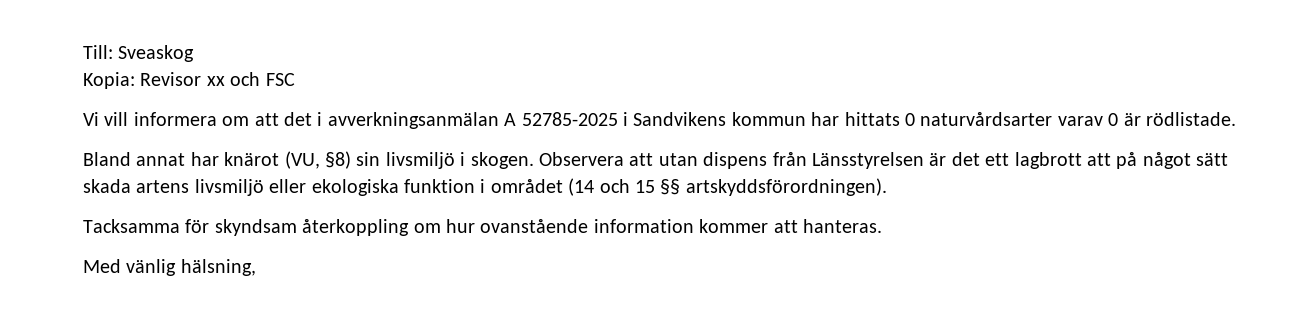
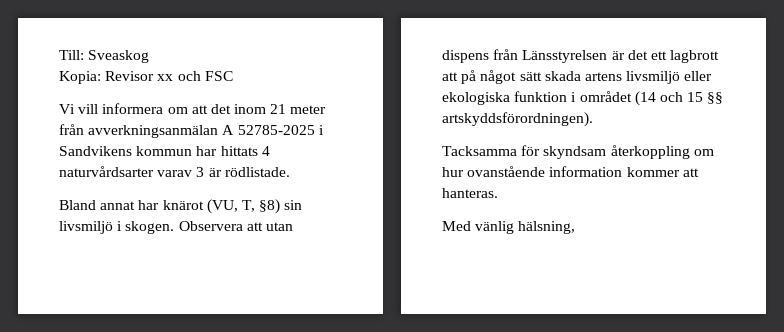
[317,112,323,126] i -> [234,104,327,114] [59,124,84,135] inom 21 meter från
[904,113,915,126] 0 -> [261,146,270,156] 4
[1108,113,1119,126] 0 -> [196,167,205,177] 3
(320, 160) none -> [241,200,255,212] T,

